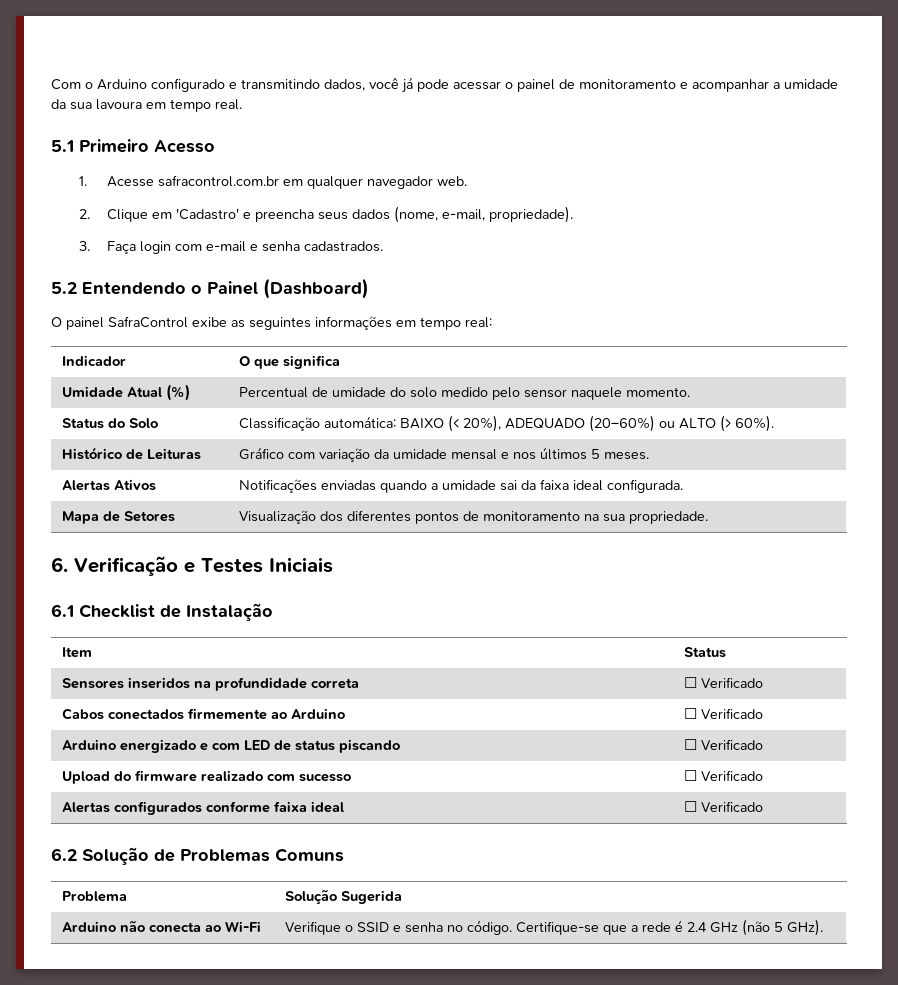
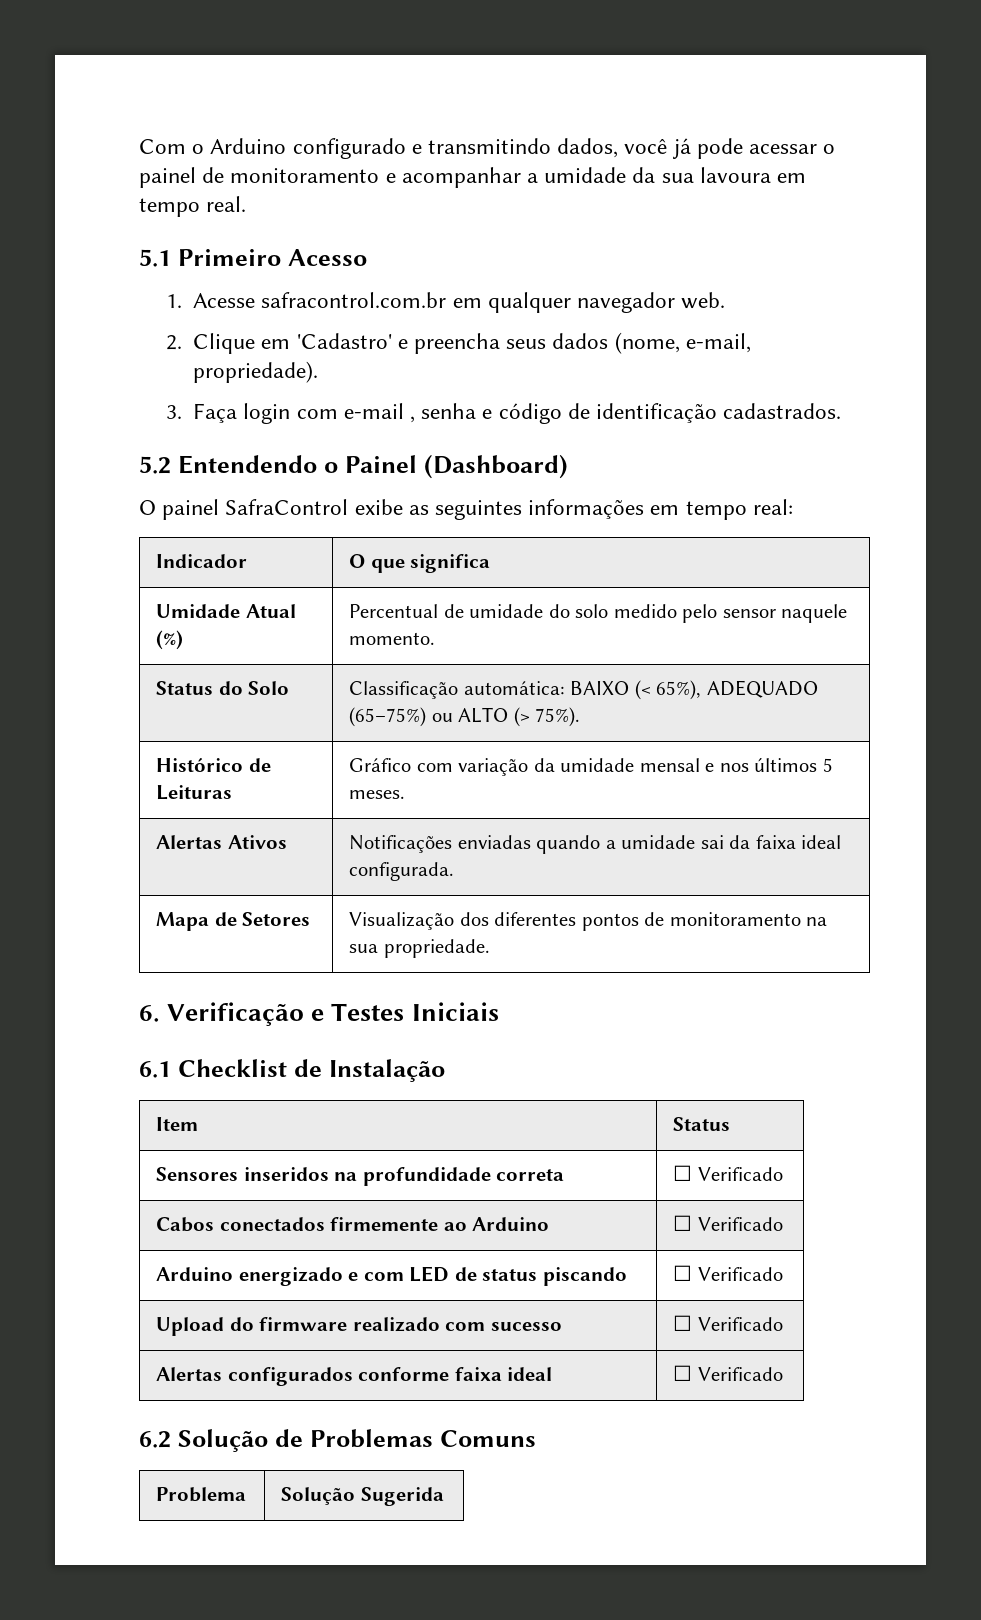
[249,241,300,252] e senha -> [410,403,718,424] , senha e código de identificação
[462,415,655,432] 20%), ADEQUADO (20–60%) -> [656,680,818,700] [349,707,427,727] 65%), ADEQUADO (65–75%)
[734,415,774,432] 60%). -> [535,707,581,727] 75%).
[61,920,261,933] [284,919,823,936] // Arduino não conecta ao Wi-Fi | Verifique o SSID e senha no código. Certifique-se que a rede é 2.4 GHz (não 5 GHz). -> (444, 1496) none

